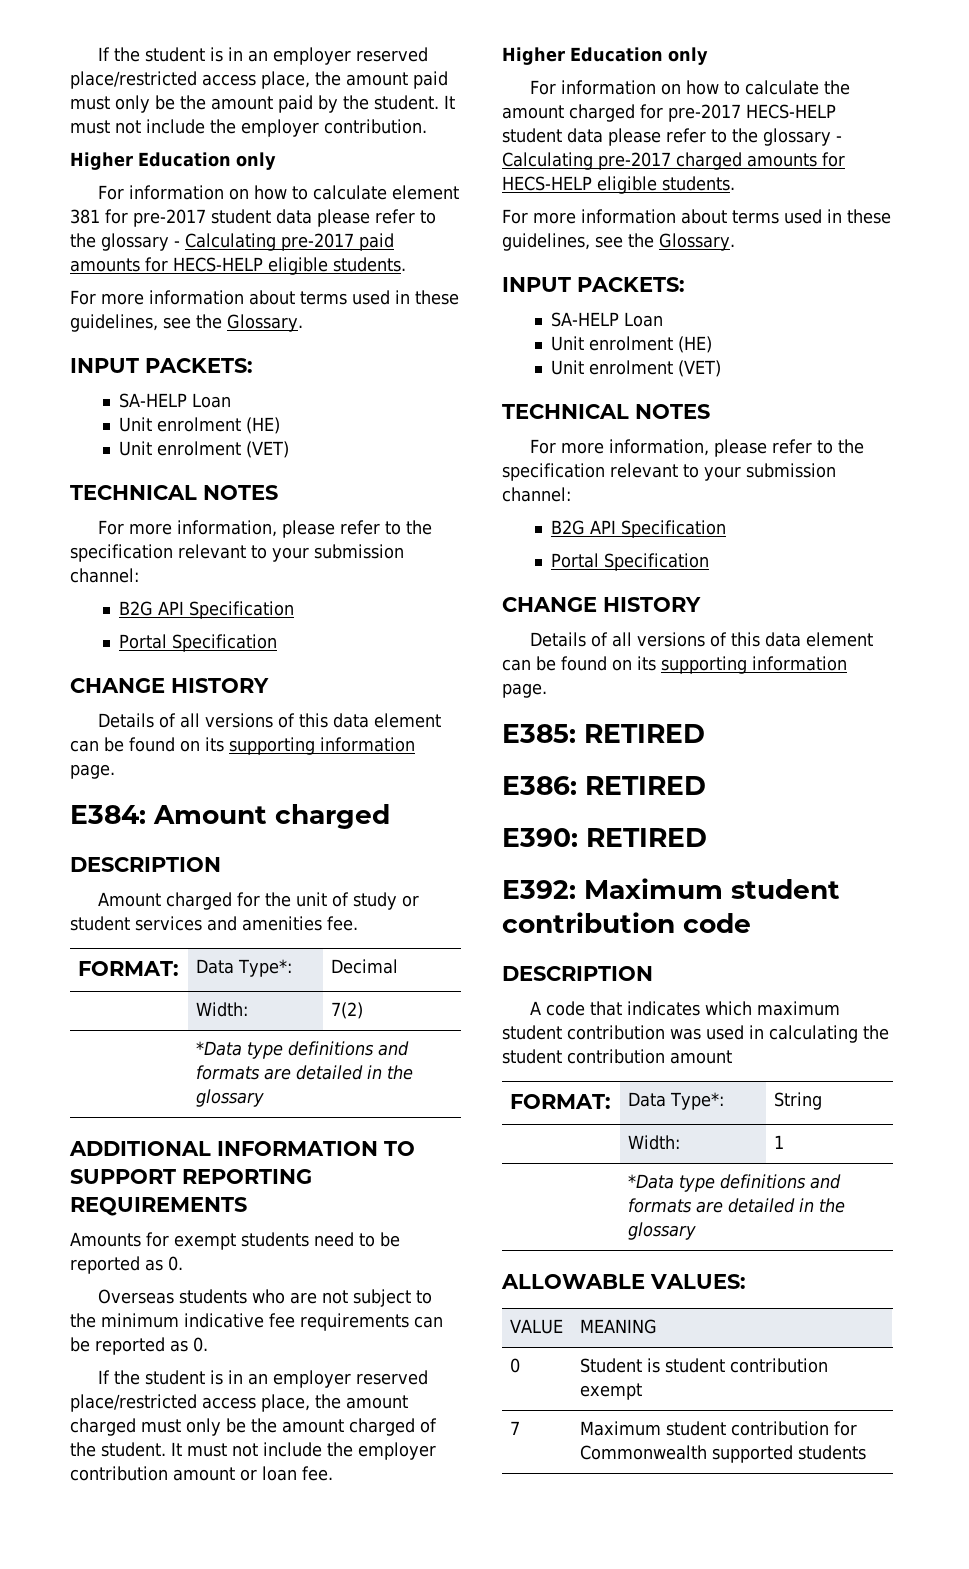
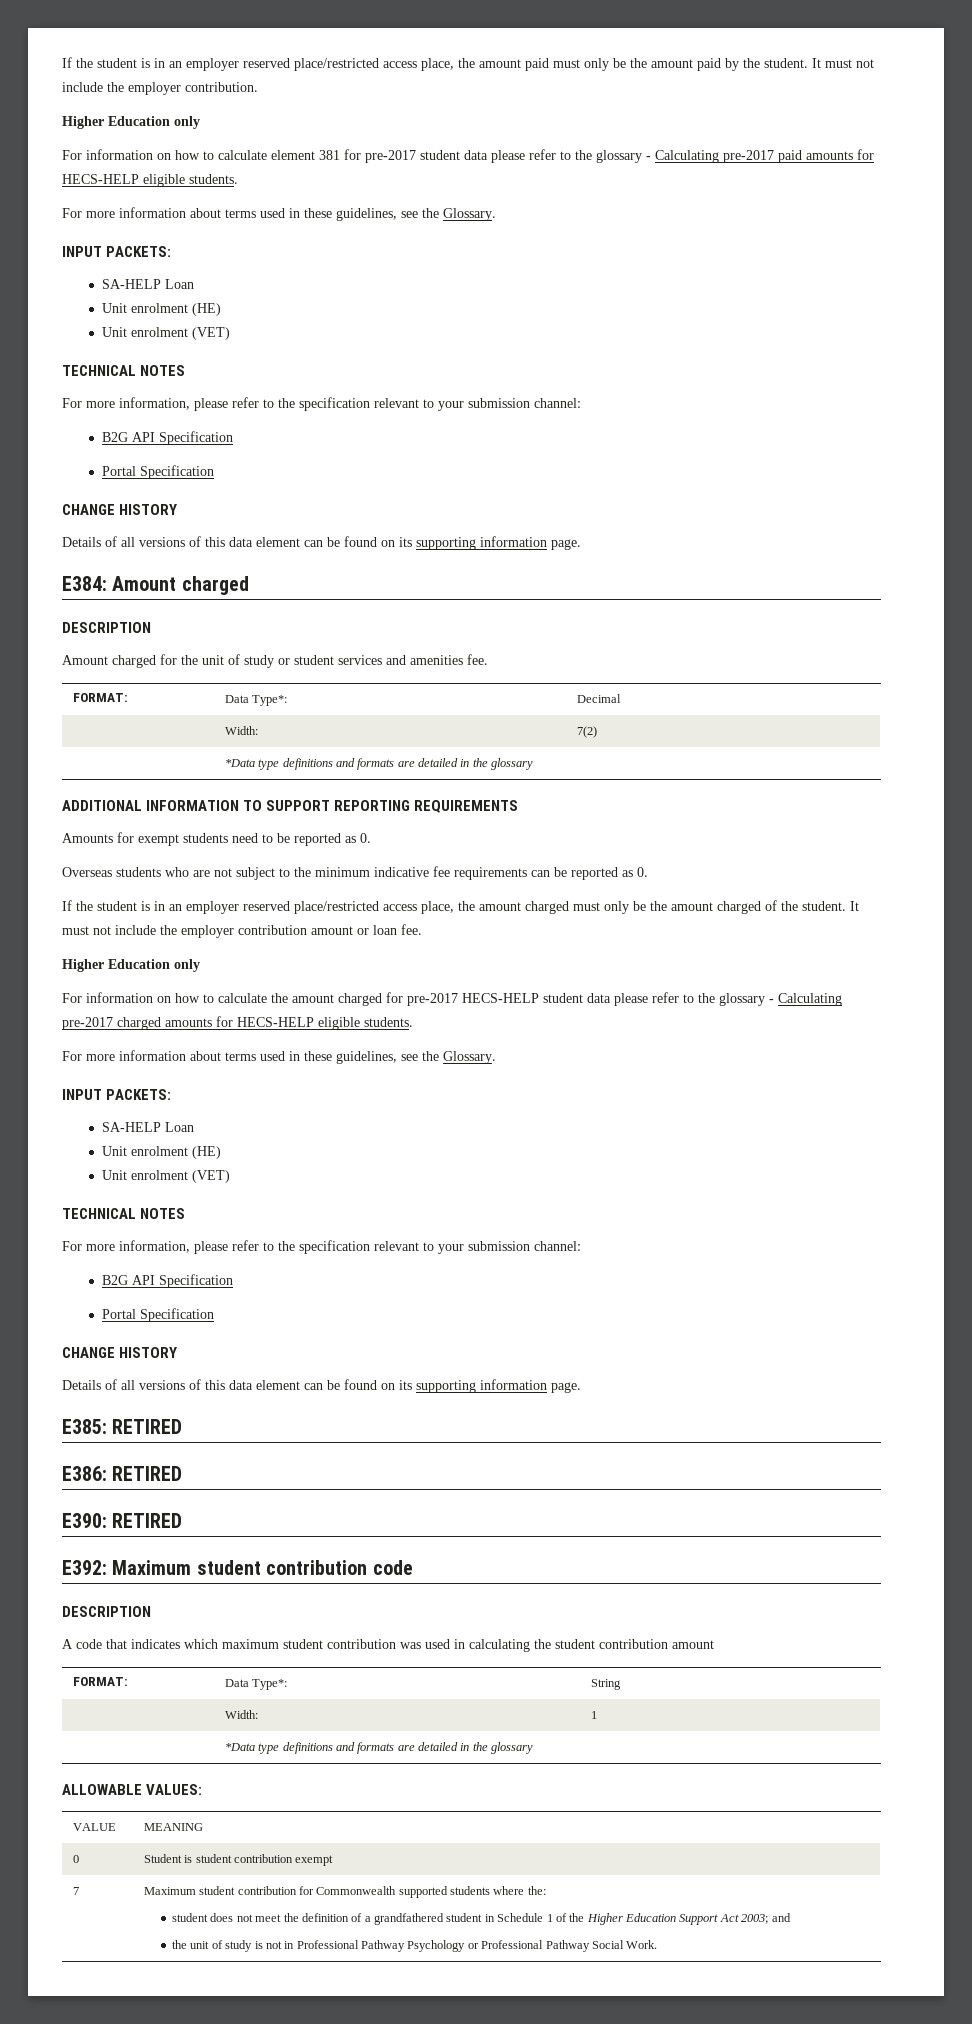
(867, 1452) none -> [493,1886,546,1895] [172,1913,791,1925] [172,1940,658,1952] where the: // student does not meet the definition of a grandfathered student in Schedule 1 of the Higher Education Support Act 2003; and // the unit of study is not in Professional Pathway Psychology or Professional Pathway Social Work.

